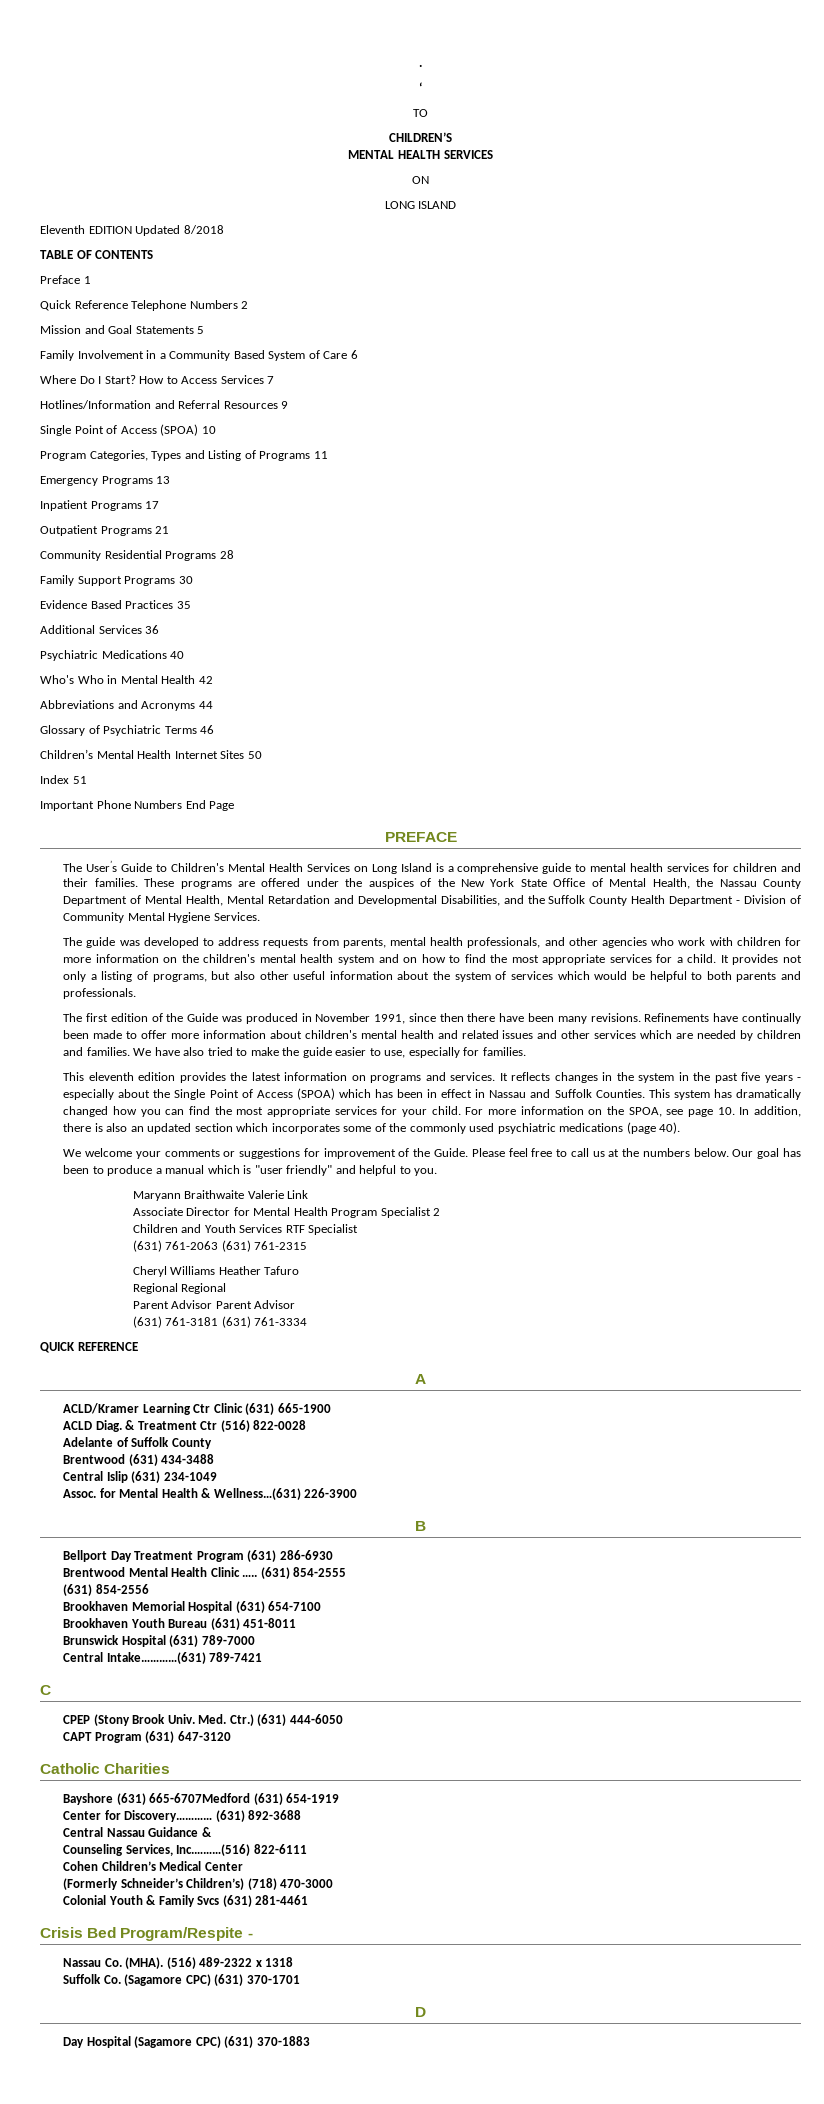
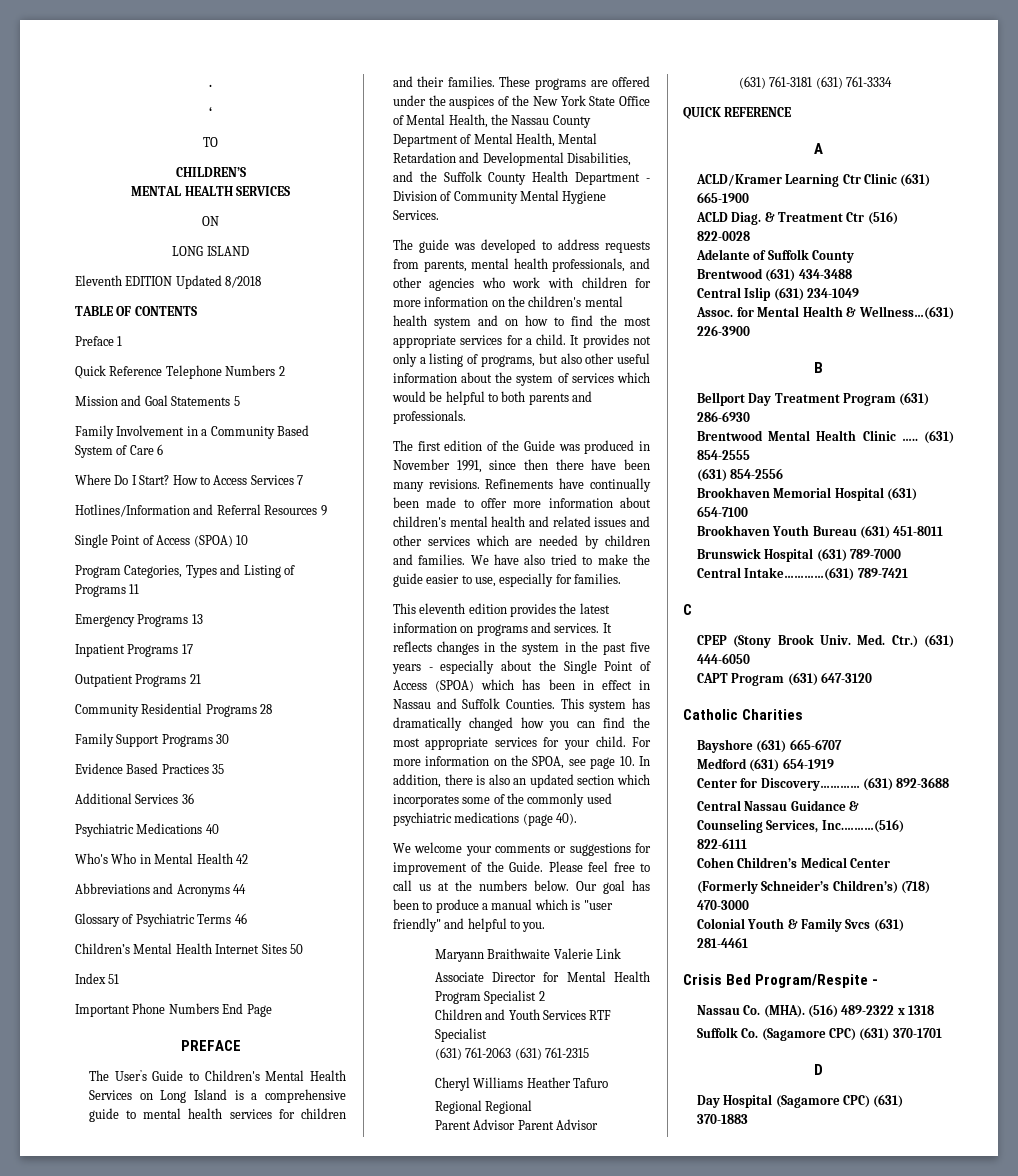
[149,1793,251,1803] 665-6707Medford -> [789,739,842,750] [696,758,747,769] 665-6707 // Medford

